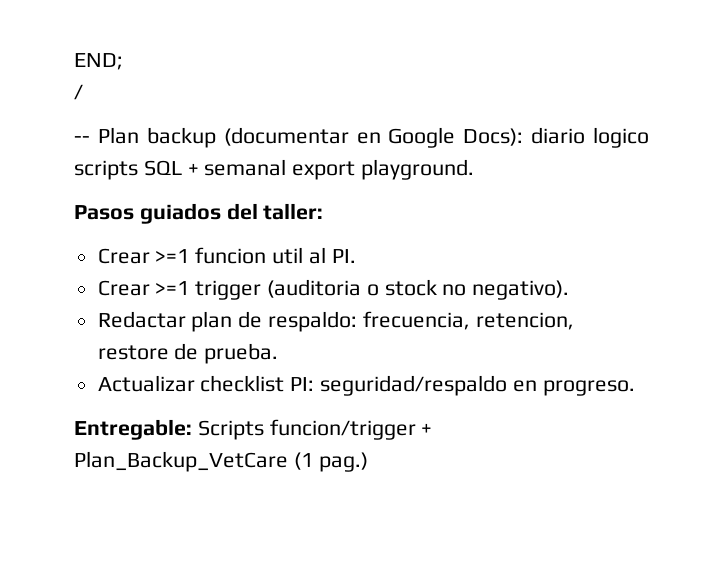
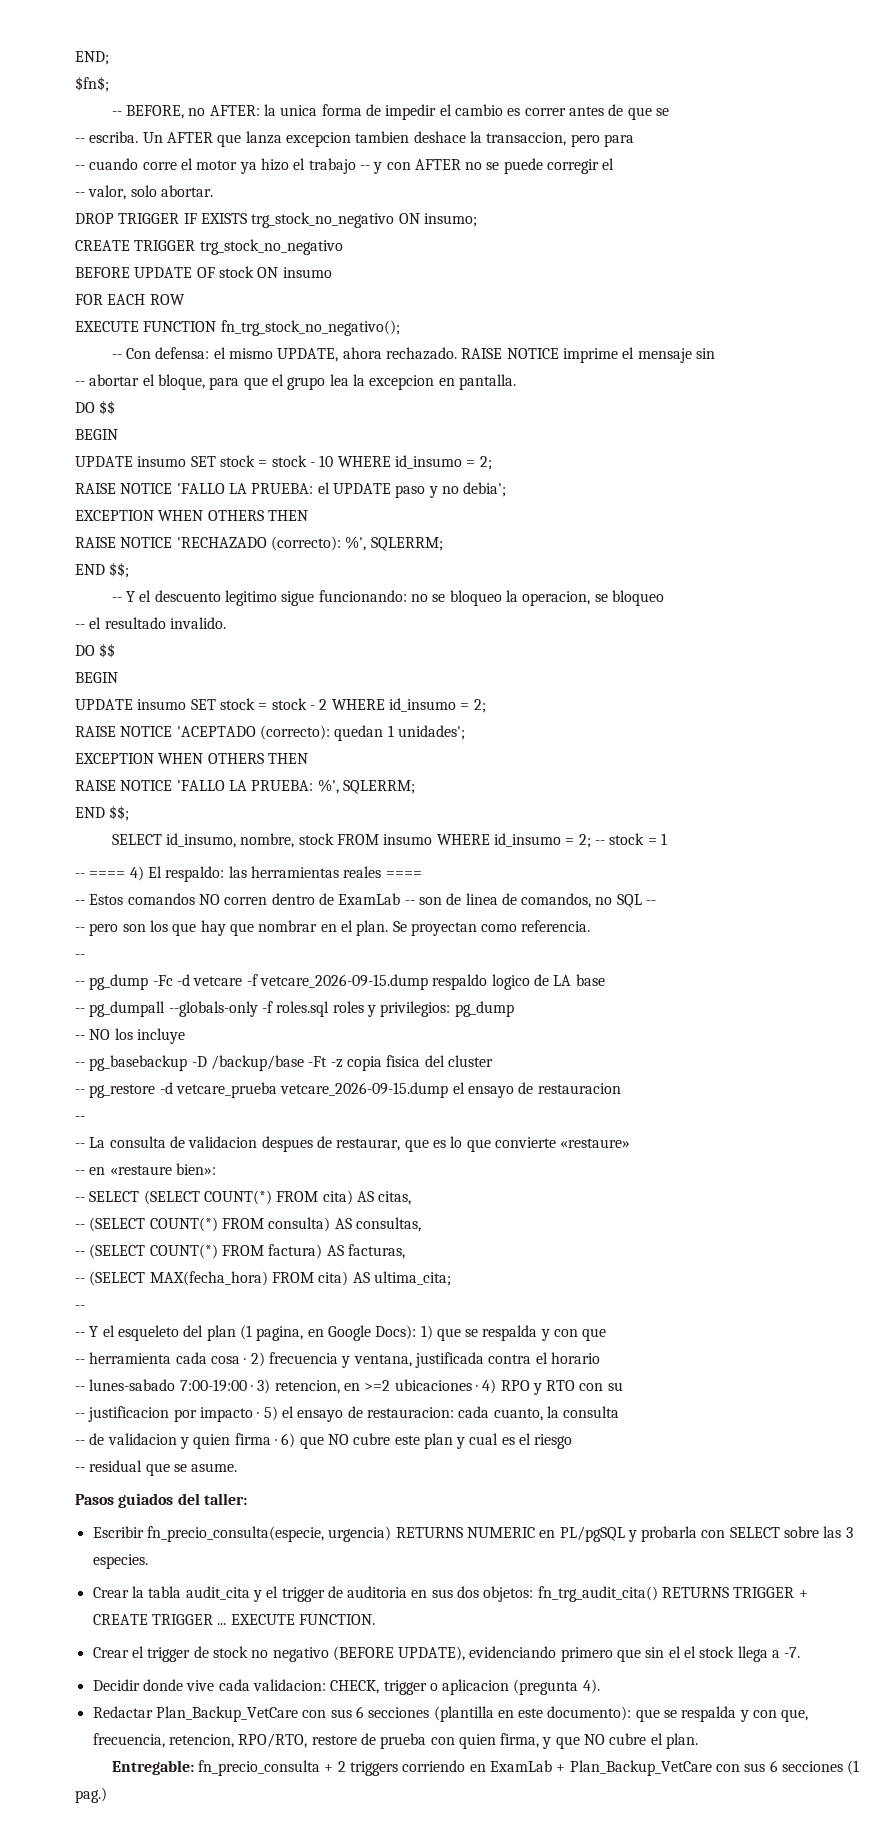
[74,84,83,100] [74,127,649,148] [74,159,475,180] [74,203,324,224] [97,247,356,264] [97,279,570,300] [97,311,358,332] / // -- Plan backup (documentar en Google Docs): diario logico scripts SQL + semanal export playground. // Pasos guiados del taller: // Crear >=1 funcion util al PI. // Crear >=1 trigger (auditoria o stock no negativo). // Redactar plan de respaldo: -> [75,76,109,92] [111,104,669,120] [75,131,634,147] [75,158,615,174] [75,185,213,200] [75,212,477,228] [75,239,343,255] [75,266,332,278] [75,294,185,305] [75,320,400,336] [111,347,715,363] [75,374,516,390] [75,400,116,415] [75,429,118,440] [75,455,492,470] [75,482,507,498] [75,510,308,521] [75,536,443,551] [75,562,130,578] [111,590,664,606] [75,617,226,629] [75,643,116,658] [75,672,118,683] [75,698,486,713] [75,725,465,741] [75,753,308,764] [75,779,415,794] [75,805,130,821] [111,833,667,848] [75,866,422,882] [75,893,657,908] [75,920,591,936] [75,954,85,959] [75,974,605,990] [75,1001,514,1017] [75,1028,185,1044] [75,1055,493,1071] [75,1082,621,1098] [75,1116,85,1121] [75,1136,631,1152] [75,1163,216,1175] [75,1190,412,1205] [75,1217,421,1232] [75,1244,405,1259] [75,1271,451,1286] [75,1305,85,1310] [75,1325,607,1341] [75,1352,600,1368] [75,1379,623,1395] [75,1406,620,1422] [75,1433,573,1449] [75,1460,238,1476] [75,1493,247,1508] [92,1526,853,1542] [92,1554,148,1569] [92,1586,808,1602] [92,1614,375,1625] [92,1646,801,1662] [92,1679,600,1695] [92,1706,809,1722] $fn$; // -- BEFORE, no AFTER: la unica forma de impedir el cambio es correr antes de que se // -- escriba. Un AFTER que lanza excepcion tambien deshace la transaccion, pero para // -- cuando corre el motor ya hizo el trabajo -- y con AFTER no se puede corregir el // -- valor, solo abortar. // DROP TRIGGER IF EXISTS trg_stock_no_negativo ON insumo; // CREATE TRIGGER trg_stock_no_negativo // BEFORE UPDATE OF stock ON insumo // FOR EACH ROW // EXECUTE FUNCTION fn_trg_stock_no_negativo(); // -- Con defensa: el mismo UPDATE, ahora rechazado. RAISE NOTICE imprime el mensaje sin // -- abortar el bloque, para que el grupo lea la excepcion en pantalla. // DO $$ // BEGIN // UPDATE insumo SET stock = stock - 10 WHERE id_insumo = 2; // RAISE NOTICE 'FALLO LA PRUEBA: el UPDATE paso y no debia'; // EXCEPTION WHEN OTHERS THEN // RAISE NOTICE 'RECHAZADO (correcto): %', SQLERRM; // END $$; // -- Y el descuento legitimo sigue funcionando: no se bloqueo la operacion, se bloqueo // -- el resultado invalido. // DO $$ // BEGIN // UPDATE insumo SET stock = stock - 2 WHERE id_insumo = 2; // RAISE NOTICE 'ACEPTADO (correcto): quedan 1 unidades'; // EXCEPTION WHEN OTHERS THEN // RAISE NOTICE 'FALLO LA PRUEBA: %', SQLERRM; // END $$; // SELECT id_insumo, nombre, stock FROM insumo WHERE id_insumo = 2; -- stock = 1 // -- ==== 4) El respaldo: las herramientas reales ==== // -- Estos comandos NO corren dentro de ExamLab -- son de linea de comandos, no SQL -- // -- pero son los que hay que nombrar en el plan. Se proyectan como referencia. // -- // -- pg_dump -Fc -d vetcare -f vetcare_2026-09-15.dump respaldo logico de LA base // -- pg_dumpall --globals-only -f roles.sql roles y privilegios: pg_dump // -- NO los incluye // -- pg_basebackup -D /backup/base -Ft -z copia fisica del cluster // -- pg_restore -d vetcare_prueba vetcare_2026-09-15.dump el ensayo de restauracion // -- // -- La consulta de validacion despues de restaurar, que es lo que convierte «restaure» // -- en «restaure bien»: // -- SELECT (SELECT COUNT(*) FROM cita) AS citas, // -- (SELECT COUNT(*) FROM consulta) AS consultas, // -- (SELECT COUNT(*) FROM factura) AS facturas, // -- (SELECT MAX(fecha_hora) FROM cita) AS ultima_cita; // -- // -- Y el esqueleto del plan (1 pagina, en Google Docs): 1) que se respalda y con que // -- herramienta cada cosa · 2) frecuencia y ventana, justificada contra el horario // -- lunes-sabado 7:00-19:00 · 3) retencion, en >=2 ubicaciones · 4) RPO y RTO con su // -- justificacion por impacto · 5) el ensayo de restauracion: cada cuanto, la consulta // -- de validacion y quien firma · 6) que NO cubre este plan y cual es el riesgo // -- residual que se asume. // Pasos guiados del taller: // Escribir fn_precio_consulta(especie, urgencia) RETURNS NUMERIC en PL/pgSQL y probarla con SELECT sobre las 3 especies. // Crear la tabla audit_cita y el trigger de auditoria en sus dos objetos: fn_trg_audit_cita() RETURNS TRIGGER + CREATE TRIGGER ... EXECUTE FUNCTION. // Crear el trigger de stock no negativo (BEFORE UPDATE), evidenciando primero que sin el el stock llega a -7. // Decidir donde vive cada validacion: CHECK, trigger o aplicacion (pregunta 4). // Redactar Plan_Backup_VetCare con sus 6 secciones (plantilla en este documento): que se respalda y con que,
(574, 321) none -> [238,1733,308,1748] RPO/RTO,
[204,343,279,364] [97,375,635,396] [74,419,433,440] [74,451,288,472] prueba. // Actualizar checklist PI: seguridad/respaldo en progreso. // Entregable: Scripts funcion/trigger + Plan_Backup_VetCare -> [380,1733,699,1749] [111,1760,843,1776] prueba con quien firma, y que NO cubre el plan. // Entregable: fn_precio_consulta + 2 triggers corriendo en ExamLab + Plan_Backup_VetCare con sus 6 secciones

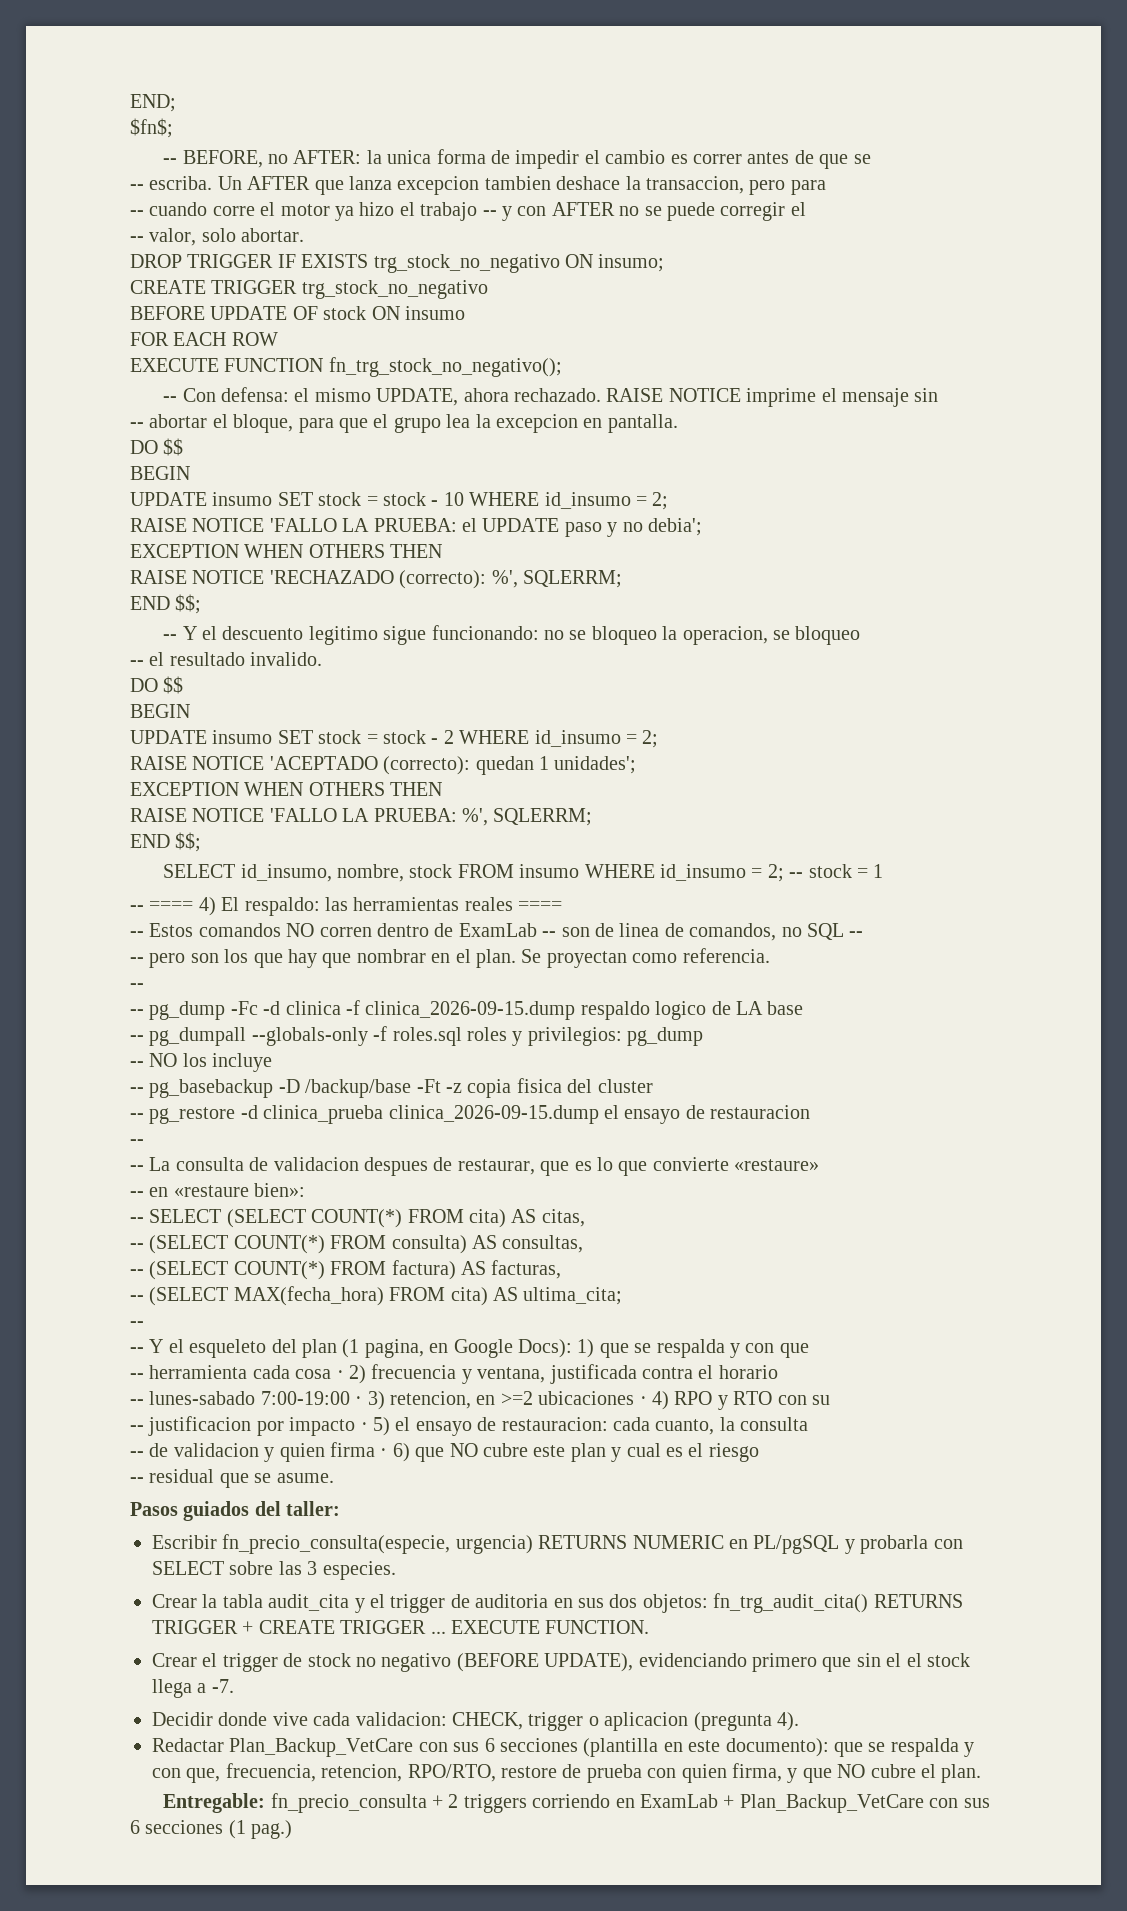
[193,974,428,990] vetcare -f vetcare_2026-09-15.dump -> [285,1000,576,1020] clinica -f clinica_2026-09-15.dump
[175,1082,449,1098] vetcare_prueba vetcare_2026-09-15.dump -> [263,1105,599,1124] clinica_prueba clinica_2026-09-15.dump

